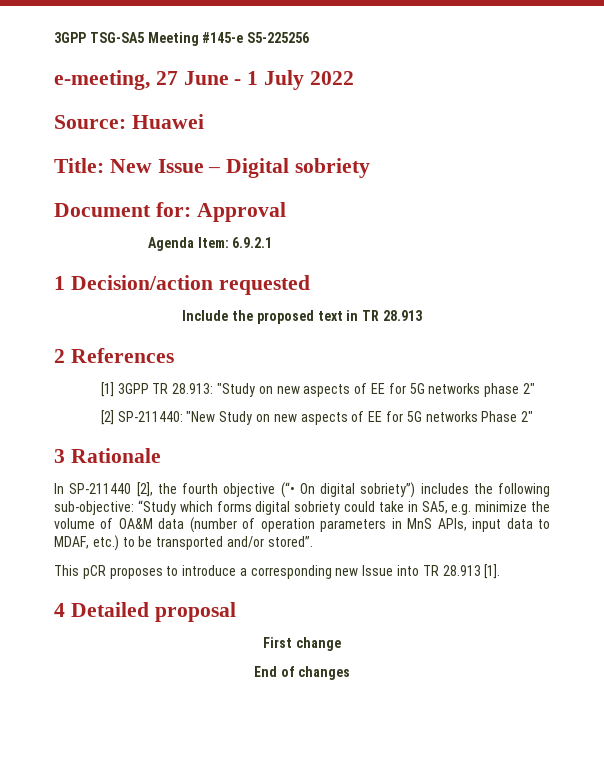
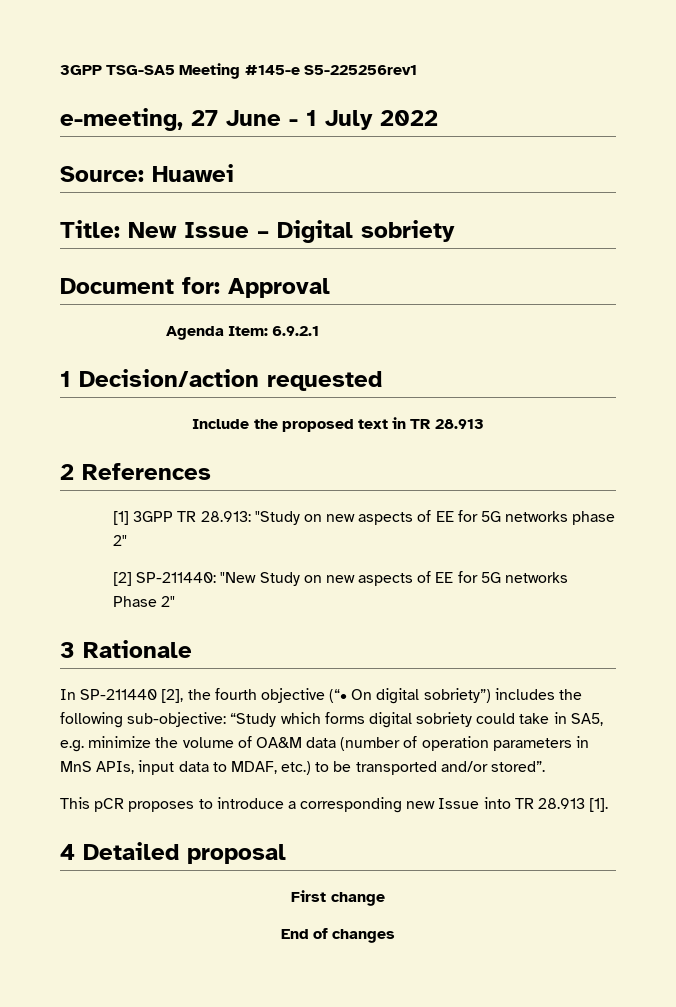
[247,32,310,43] S5-225256 -> [303,65,417,75] S5-225256rev1

